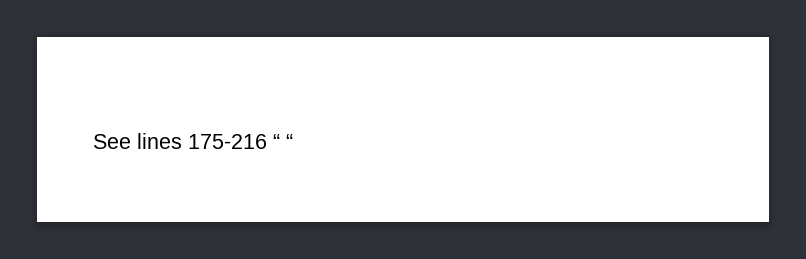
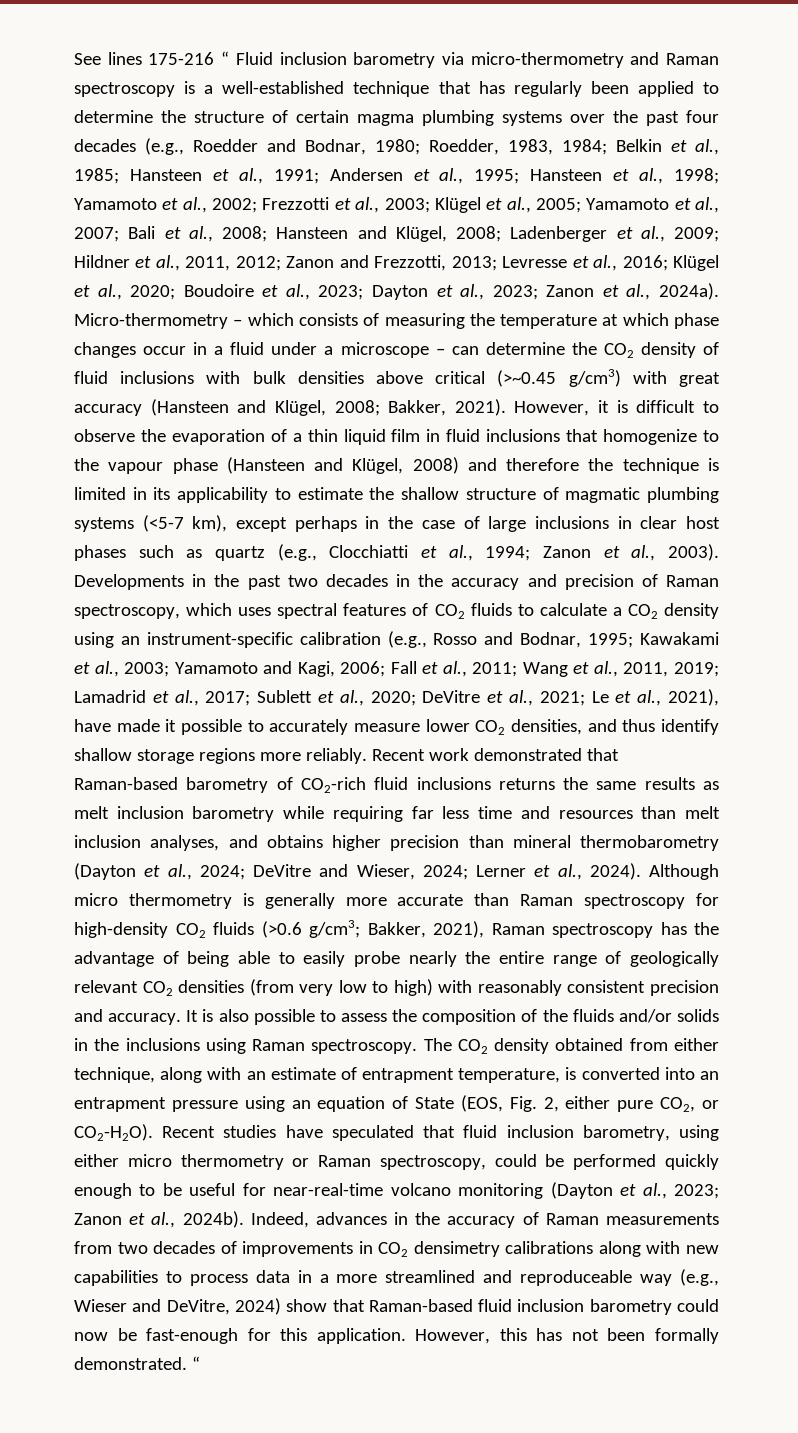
(280, 141) none -> [235,52,719,68] [74,81,720,97] [74,110,719,126] [74,138,719,155] [74,168,719,184] [74,197,719,213] [74,226,719,242] [74,255,719,271] [74,283,719,300] [74,313,719,329] [74,342,719,358] [74,369,720,387] [74,399,719,416] [74,429,719,445] [74,457,719,474] [74,487,720,503] [74,515,721,532] [74,544,719,561] [74,574,719,590] [74,603,719,619] [74,631,719,648] [74,661,720,677] [74,689,719,706] [74,719,719,735] [74,748,619,764] [74,777,719,793] [74,806,721,822] [74,835,719,851] [74,863,719,880] [74,893,720,909] [74,920,719,938] [74,951,719,967] [74,979,719,996] [74,1009,719,1025] [74,1038,719,1054] [74,1067,719,1083] [74,1095,719,1112] [74,1124,719,1141] [74,1154,719,1170] [74,1182,719,1199] [74,1211,719,1228] [74,1241,719,1257] [74,1269,719,1286] [74,1298,719,1315] [74,1328,719,1344] [74,1357,187,1370] Fluid inclusion barometry via micro-thermometry and Raman spectroscopy is a well-established technique that has regularly been applied to determine the structure of certain magma plumbing systems over the past four decades (e.g., Roedder and Bodnar, 1980; Roedder, 1983, 1984; Belkin et al., 1985; Hansteen et al., 1991; Andersen et al., 1995; Hansteen et al., 1998; Yamamoto et al., 2002; Frezzotti et al., 2003; Klügel et al., 2005; Yamamoto et al., 2007; Bali et al., 2008; Hansteen and Klügel, 2008; Ladenberger et al., 2009; Hildner et al., 2011, 2012; Zanon and Frezzotti, 2013; Levresse et al., 2016; Klügel et al., 2020; Boudoire et al., 2023; Dayton et al., 2023; Zanon et al., 2024a). Micro-thermometry – which consists of measuring the temperature at which phase changes occur in a fluid under a microscope – can determine the CO2 density of fluid inclusions with bulk densities above critical (>~0.45 g/cm3) with great accuracy (Hansteen and Klügel, 2008; Bakker, 2021). However, it is difficult to observe the evaporation of a thin liquid film in fluid inclusions that homogenize to the vapour phase (Hansteen and Klügel, 2008) and therefore the technique is limited in its applicability to estimate the shallow structure of magmatic plumbing systems (<5-7 km), except perhaps in the case of large inclusions in clear host phases such as quartz (e.g., Clocchiatti et al., 1994; Zanon et al., 2003). Developments in the past two decades in the accuracy and precision of Raman spectroscopy, which uses spectral features of CO2 fluids to calculate a CO2 density using an instrument-specific calibration (e.g., Rosso and Bodnar, 1995; Kawakami et al., 2003; Yamamoto and Kagi, 2006; Fall et al., 2011; Wang et al., 2011, 2019; Lamadrid et al., 2017; Sublett et al., 2020; DeVitre et al., 2021; Le et al., 2021), have made it possible to accurately measure lower CO2 densities, and thus identify shallow storage regions more reliably. Recent work demonstrated that Raman-based barometry of CO2-rich fluid inclusions returns the same results as melt inclusion barometry while requiring far less time and resources than melt inclusion analyses, and obtains higher precision than mineral thermobarometry (Dayton et al., 2024; DeVitre and Wieser, 2024; Lerner et al., 2024). Although micro thermometry is generally more accurate than Raman spectroscopy for high-density CO2 fluids (>0.6 g/cm3; Bakker, 2021), Raman spectroscopy has the advantage of being able to easily probe nearly the entire range of geologically relevant CO2 densities (from very low to high) with reasonably consistent precision and accuracy. It is also possible to assess the composition of the fluids and/or solids in the inclusions using Raman spectroscopy. The CO2 density obtained from either technique, along with an estimate of entrapment temperature, is converted into an entrapment pressure using an equation of State (EOS, Fig. 2, either pure CO2, or CO2-H2O). Recent studies have speculated that fluid inclusion barometry, using either micro thermometry or Raman spectroscopy, could be performed quickly enough to be useful for near-real-time volcano monitoring (Dayton et al., 2023; Zanon et al., 2024b). Indeed, advances in the accuracy of Raman measurements from two decades of improvements in CO2 densimetry calibrations along with new capabilities to process data in a more streamlined and reproduceable way (e.g., Wieser and DeVitre, 2024) show that Raman-based fluid inclusion barometry could now be fast-enough for this application. However, this has not been formally demonstrated.

